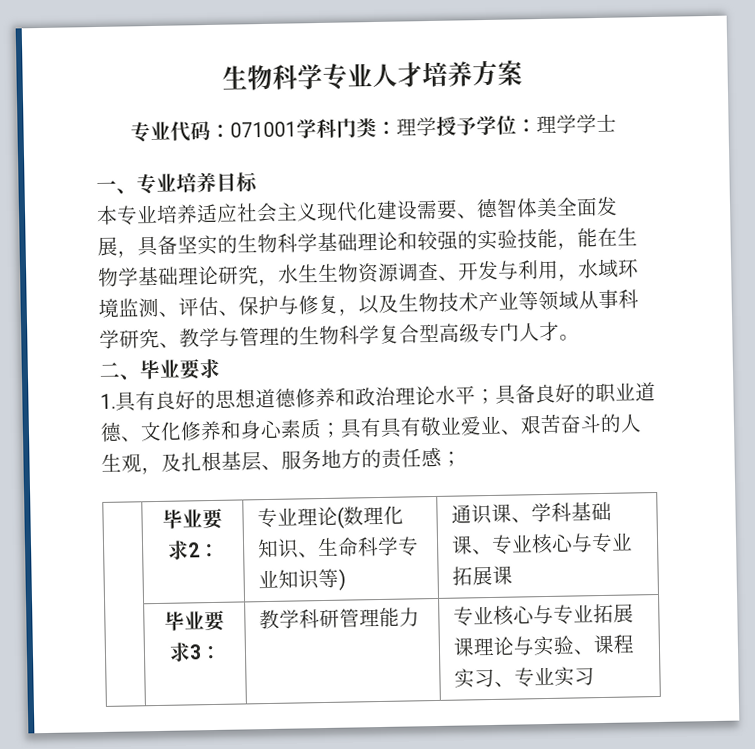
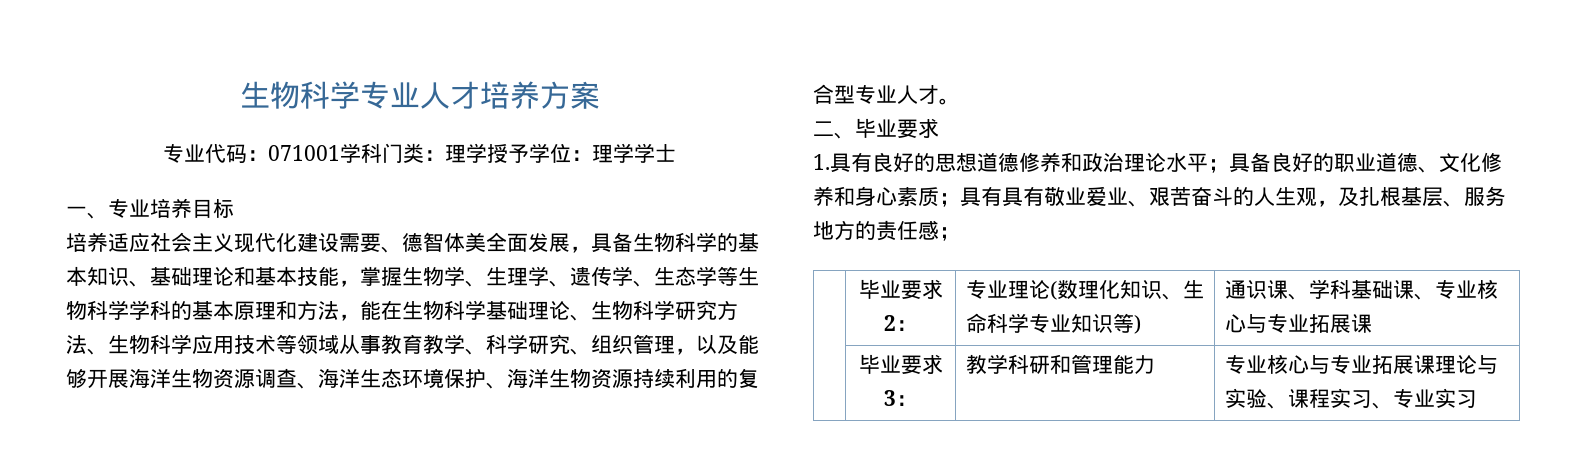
[96,204,158,226] 本专业 -> (234, 208) none
[177,227,638,256] [98,258,639,288] [98,289,639,318] [99,322,520,349] 坚实的生物科学基础理论和较强的实验技能，能在生物学基础理论研究，水生生物资源调查、开发与利用，水域环境监测、评估、保护与修复，以及生物技术产业等领域从事科学研究、教学与管理的生物科学复合型高级专门 -> [633,232,759,252] [66,266,759,287] [66,300,738,321] [66,334,759,355] [66,368,759,389] [813,84,897,104] 生物科学的基本知识、基础理论和基本技能，掌握生物学、生理学、遗传学、生态学等生物科学学科的基本原理和方法，能在生物科学基础理论、生物科学研究方法、生物科学应用技术等领域从事教育教学、科学研究、组织管理，以及能够开展海洋生物资源调查、海洋生态环境保护、海洋生物资源持续利用的复合型专业
(340, 618) none -> [1049,354,1071,374] 和

